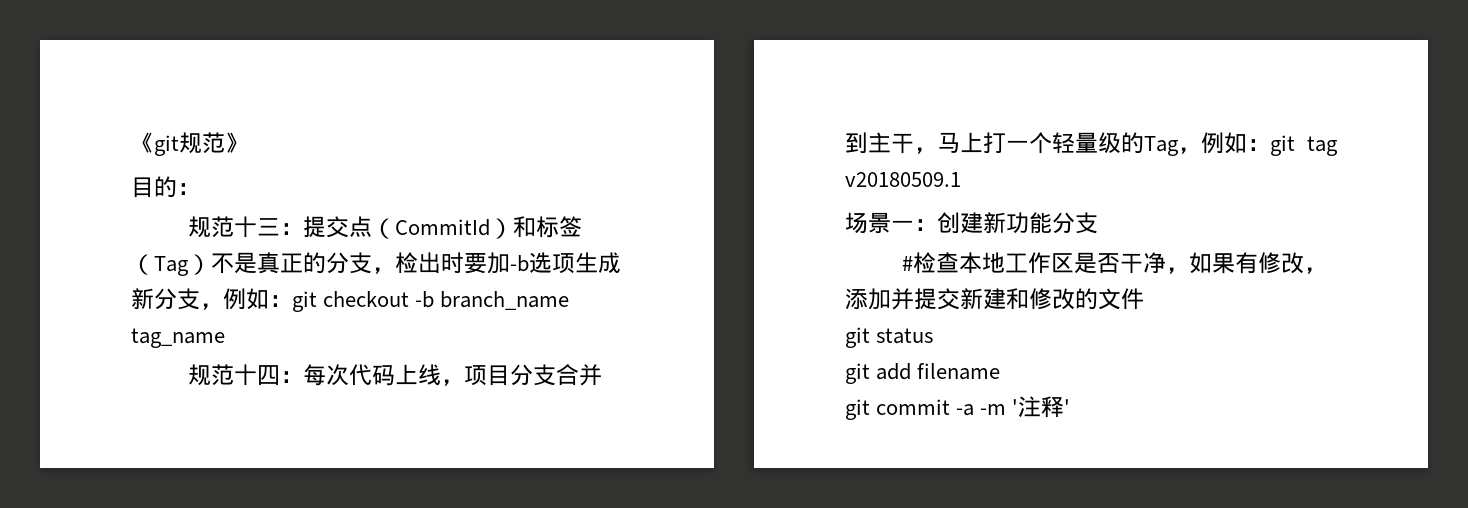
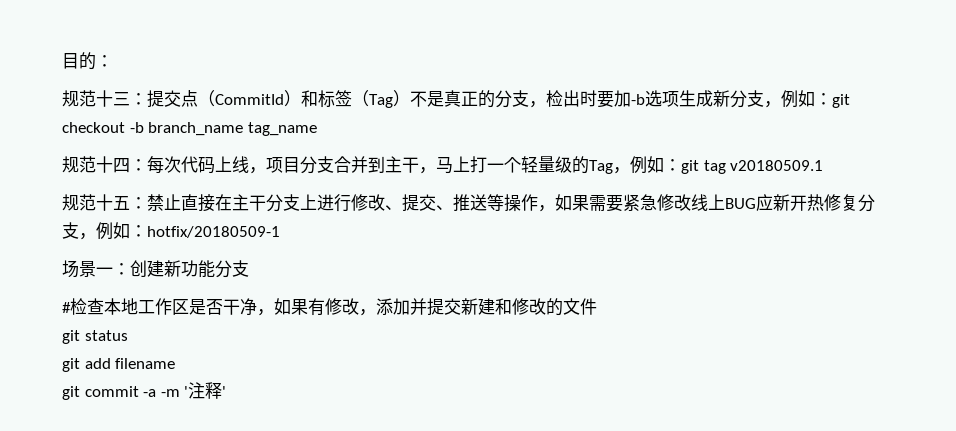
[131,132,248,156] 《git规范》 // -> (62, 61) none
(961, 179) none -> [62,194,875,212] [62,222,280,240] // 规范十五：禁止直接在主干分支上进行修改、提交、推送等操作，如果需要紧急修改线上BUG应新开热修复分支，例如：hotfix/20180509-1

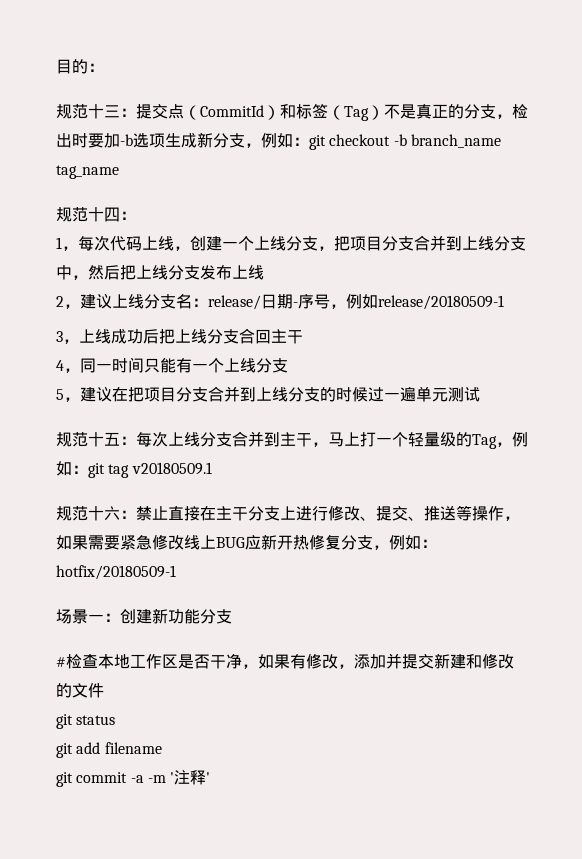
(147, 165) none -> [56,237,78,251] // 1，
[266,157,300,173] 项目 -> [190,235,526,251] [56,264,264,280] [56,294,504,310] [56,328,303,344] [56,357,288,373] [56,386,480,402] [56,431,200,447] 创建一个上线分支，把项目分支合并到上线分支中，然后把上线分支发布上线 // 2，建议上线分支名：release/日期-序号，例如release/20180509-1 // 3，上线成功后把上线分支合回主干 // 4，同一时间只能有一个上线分支 // 5，建议在把项目分支合并到上线分支的时候过一遍单元测试 // 规范十五：每次上线
[113,196,130,210] 五 -> [104,506,120,521] 六

